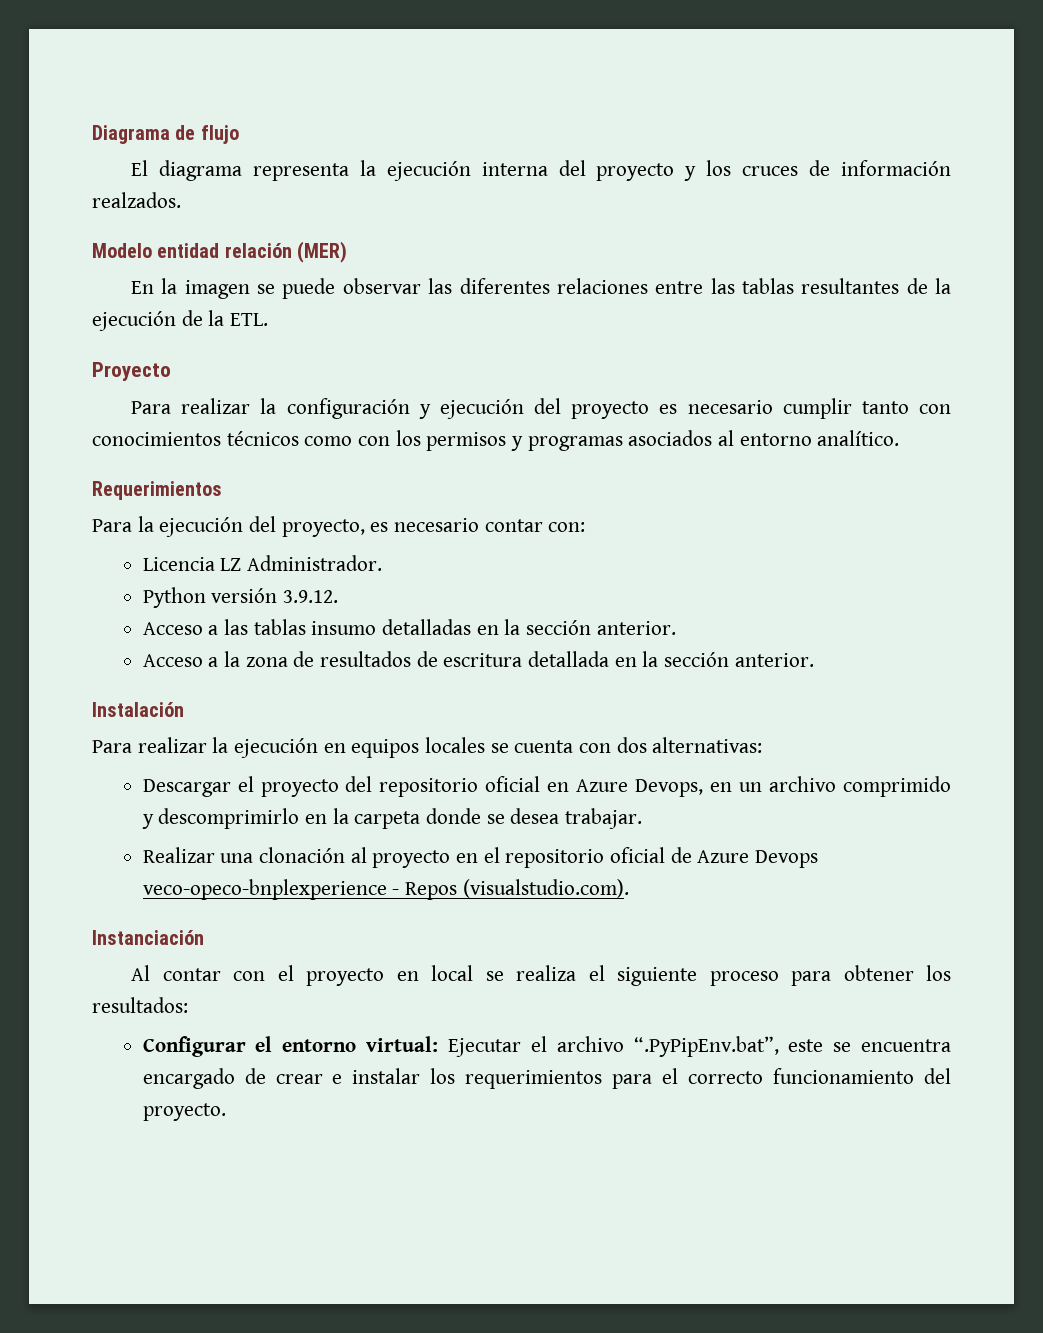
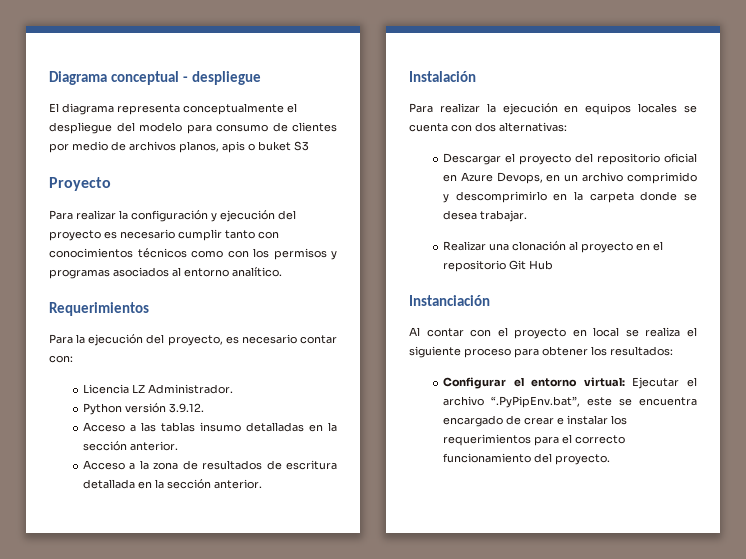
[175,125,239,144] de flujo -> [110,71,261,85] conceptual - despliegue
[359,160,951,181] [92,192,181,208] [92,241,348,263] [131,278,951,299] [92,310,269,331] la ejecución interna del proyecto y los cruces de información realzados. // Modelo entidad relación (MER) // En la imagen se puede observar las diferentes relaciones entre las tablas resultantes de la ejecución de la ETL. -> [183,103,297,115] [49,122,337,134] [49,141,309,153] conceptualmente el despliegue del modelo para consumo de clientes por medio de archivos planos, apis o buket S3
[610,847,819,868] [142,879,629,900] oficial de Azure Devops veco-opeco-bnplexperience - Repos (visualstudio.com). -> [508,260,553,270] Git Hub

